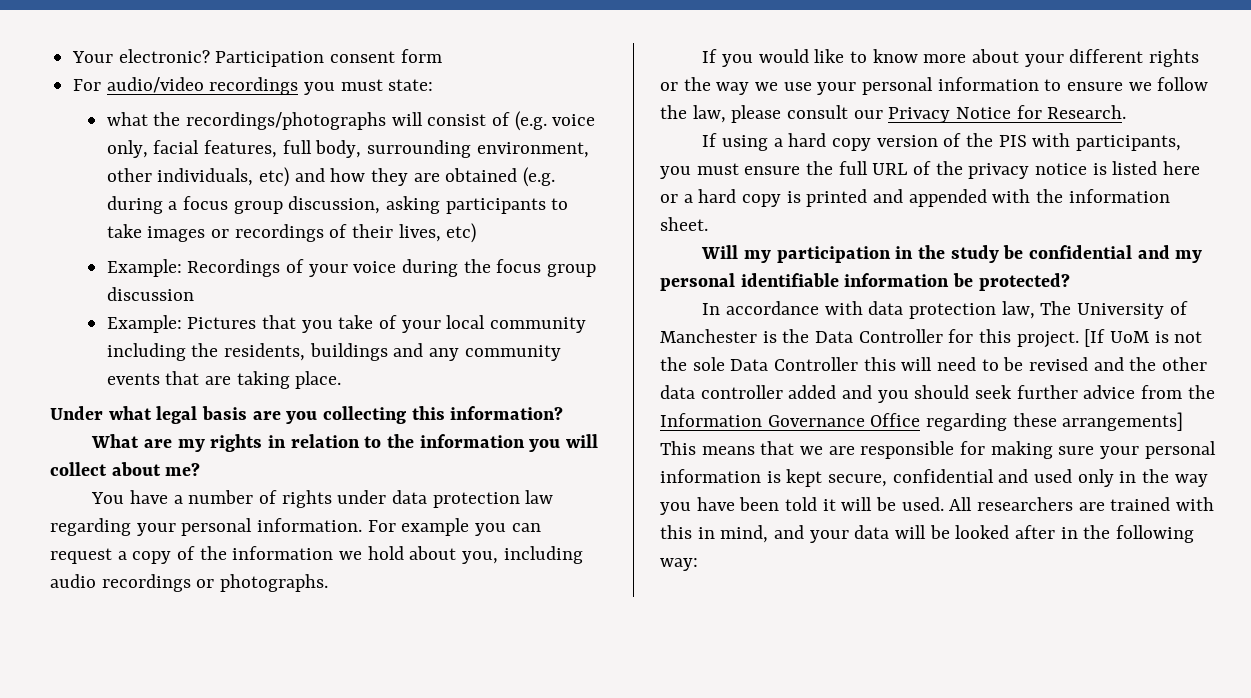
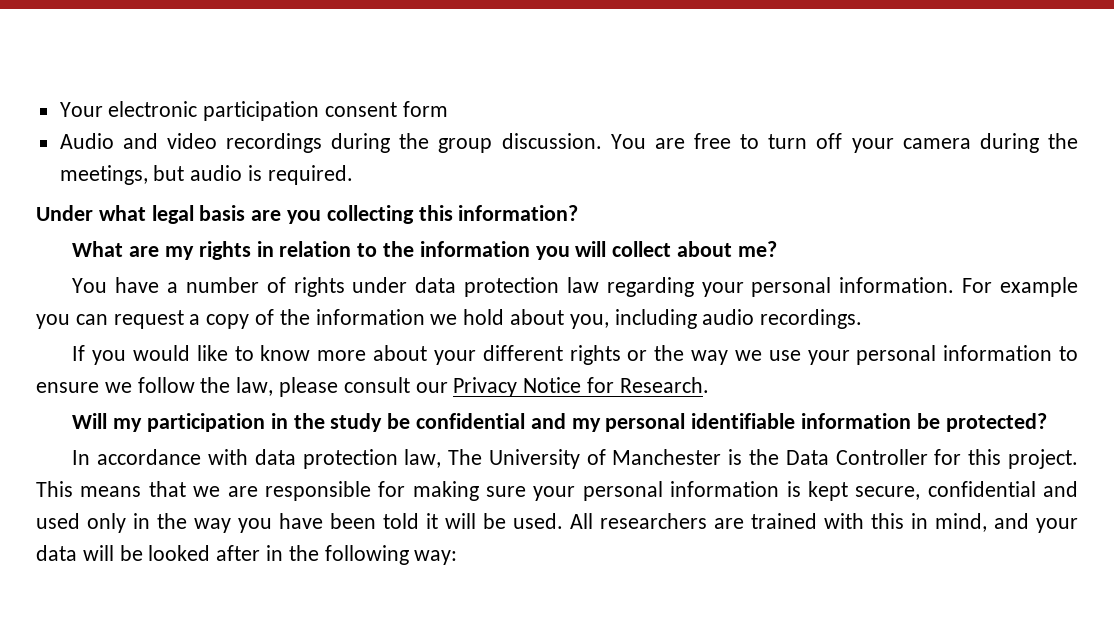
[118,49,325,67] electronic? Participation -> [108,101,320,121] electronic participation
[73,77,434,95] [106,111,596,131] [106,140,589,158] [106,167,555,187] [106,196,569,214] [106,223,477,243] [106,259,596,277] [106,287,194,301] [106,315,586,333] [106,343,561,361] [106,371,342,389] For audio/video recordings you must state: // what the recordings/photographs will consist of (e.g. voice only, facial features, full body, surrounding environment, other individuals, etc) and how they are obtained (e.g. during a focus group discussion, asking participants to take images or recordings of their lives, etc) // Example: Recordings of your voice during the focus group discussion // Example: Pictures that you take of your local community including the residents, buildings and any community events that are taking place. -> [59,133,1078,153] [59,165,353,185] Audio and video recordings during the group discussion. You are free to turn off your camera during the meetings, but audio is required.
[101,574,329,592] recordings or photographs. -> [760,309,863,329] recordings.
[702,133,1182,151] [660,161,1201,179] [660,189,1170,207] [660,217,708,231] // If using a hard copy version of the PIS with participants, you must ensure the full URL of the privacy notice is listed here or a hard copy is printed and appended with the information sheet. -> (709, 385) none
[1084,329,1203,347] [660,357,1208,371] [660,385,1215,403] [660,412,1184,431] [If UoM is not the sole Data Controller this will need to be revised and the other data controller added and you should seek further advice from the Information Governance Office regarding these arrangements] -> (1079, 459) none

